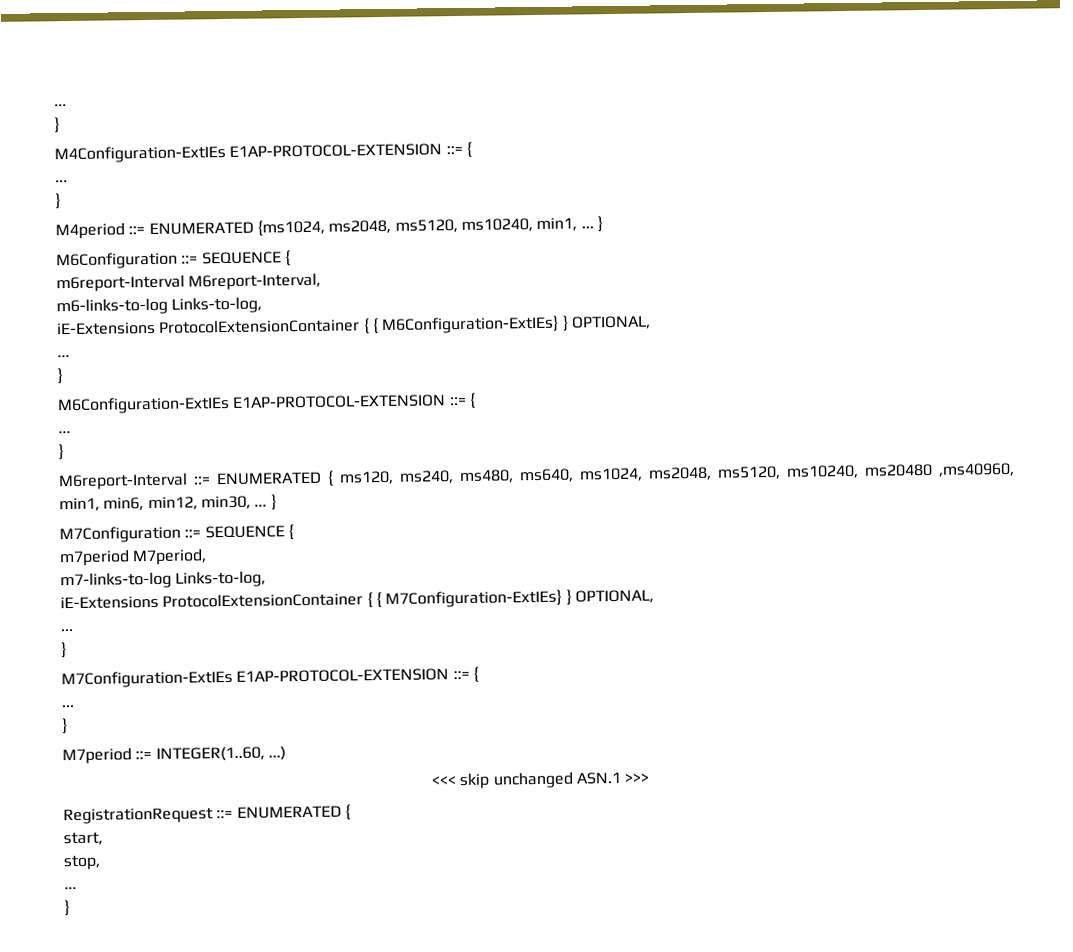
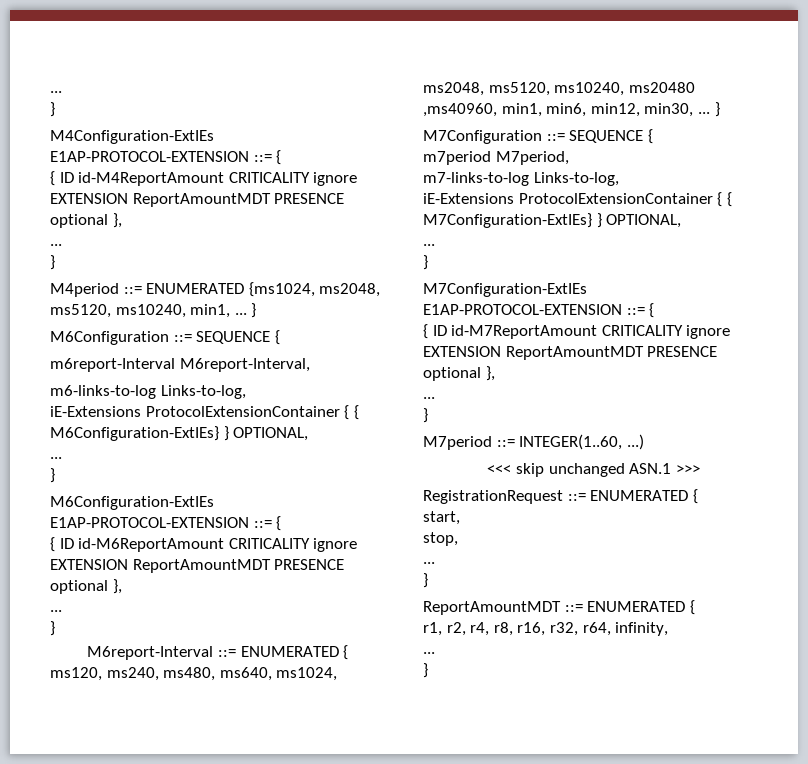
(472, 149) none -> [50,171,358,186] [50,193,345,207] [50,213,122,228] // { ID id-M4ReportAmount CRITICALITY ignore EXTENSION ReportAmountMDT PRESENCE optional },
(476, 400) none -> [50,537,358,552] [50,559,345,573] [50,579,122,594] // { ID id-M6ReportAmount CRITICALITY ignore EXTENSION ReportAmountMDT PRESENCE optional },
(479, 674) none -> [423,324,731,339] [423,346,718,360] [423,366,495,381] // { ID id-M7ReportAmount CRITICALITY ignore EXTENSION ReportAmountMDT PRESENCE optional },
(70, 908) none -> [423,600,695,615] [423,622,669,636] [423,652,435,654] [423,663,428,678] // ReportAmountMDT ::= ENUMERATED { // r1, r2, r4, r8, r16, r32, r64, infinity, // ... // }

